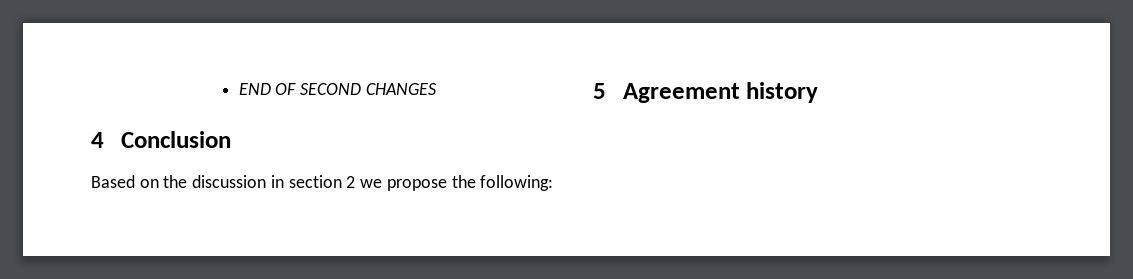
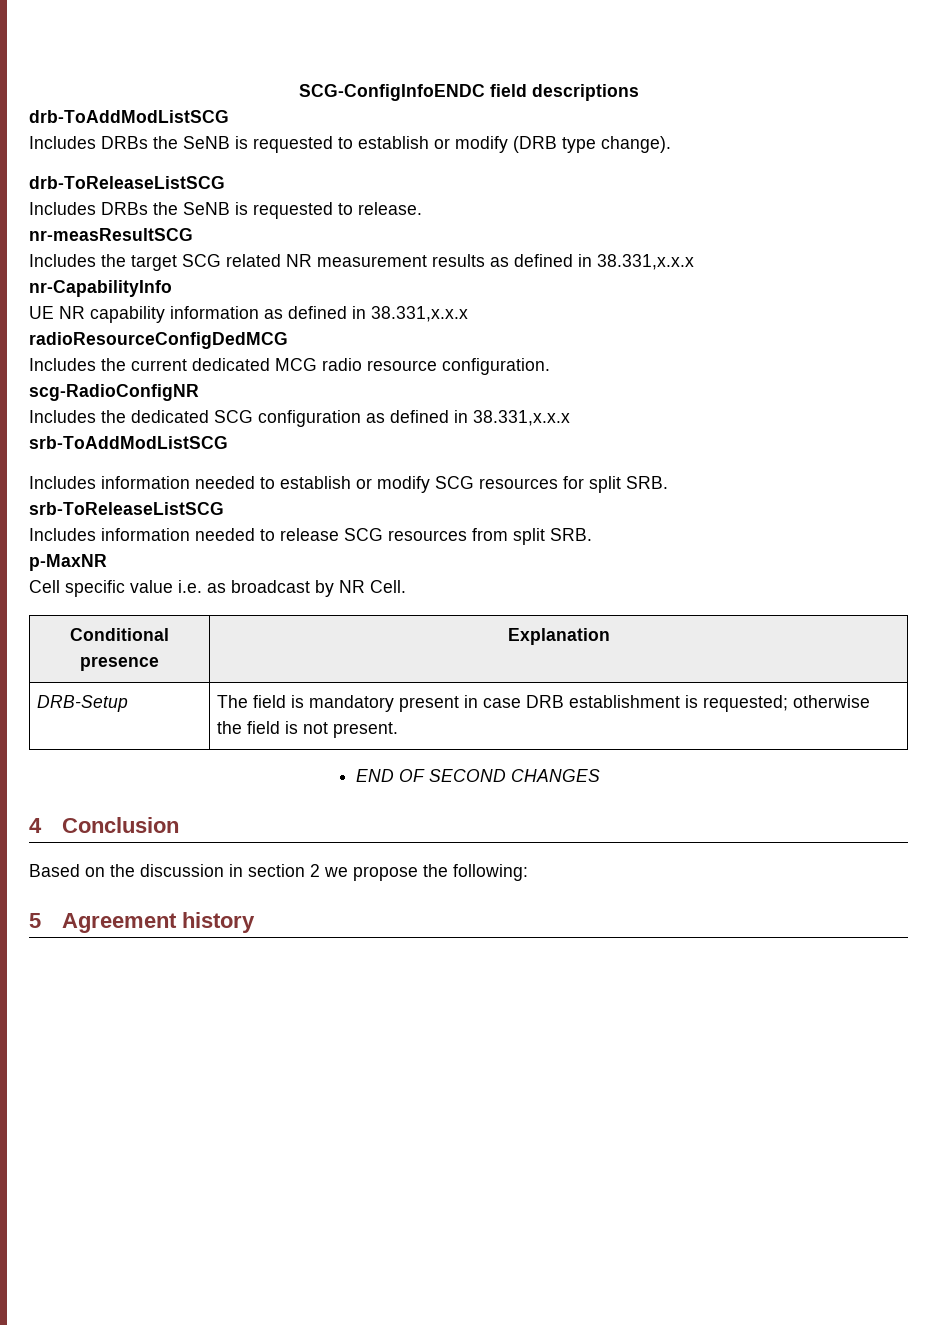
(238, 89) none -> [298,84,639,101] [29,110,229,123] [29,136,671,153] [29,176,225,189] [29,202,422,219] [29,228,193,241] [29,254,694,271] [29,280,172,297] [29,306,468,323] [29,332,288,349] [29,358,550,375] [29,384,199,401] [29,410,570,427] [29,436,228,449] [29,476,668,493] [29,502,224,515] [29,528,592,545] [29,554,107,571] [29,580,406,597] [70,628,169,641] [80,656,159,671] [507,628,610,645] [37,695,129,712] [217,695,871,712] [217,721,399,738] SCG-ConfigInfoENDC field descriptions // drb-ToAddModListSCG // Includes DRBs the SeNB is requested to establish or modify (DRB type change). // drb-ToReleaseListSCG // Includes DRBs the SeNB is requested to release. // nr-measResultSCG // Includes the target SCG related NR measurement results as defined in 38.331,x.x.x // nr-CapabilityInfo // UE NR capability information as defined in 38.331,x.x.x // radioResourceConfigDedMCG // Includes the current dedicated MCG radio resource configuration. // scg-RadioConfigNR // Includes the dedicated SCG configuration as defined in 38.331,x.x.x // srb-ToAddModListSCG // Includes information needed to establish or modify SCG resources for split SRB. // srb-ToReleaseListSCG // Includes information needed to release SCG resources from split SRB. // p-MaxNR // Cell specific value i.e. as broadcast by NR Cell. // Conditional presence | Explanation // DRB-Setup | The field is mandatory present in case DRB establishment is requested; otherwise the field is not present. //

